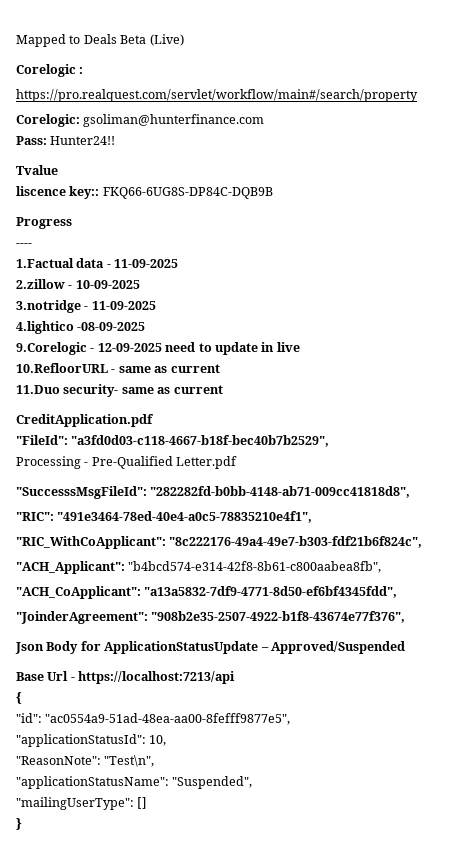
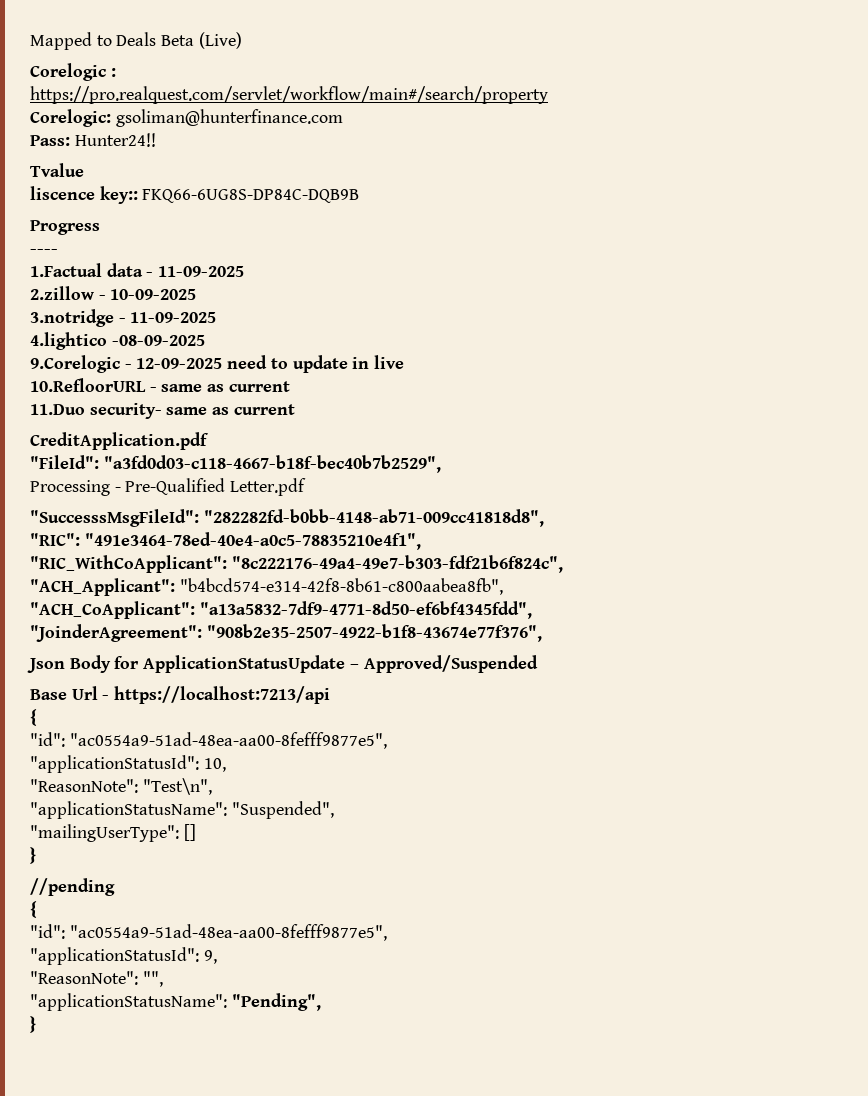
(22, 824) none -> [30,878,115,896] [30,901,37,918] [30,924,387,941] [30,947,217,965] [30,971,163,987] [30,993,321,1011] [30,1016,36,1033] // //pending // { // "id": "ac0554a9-51ad-48ea-aa00-8fefff9877e5", // "applicationStatusId": 9, // "ReasonNote": "", // "applicationStatusName": "Pending", // }

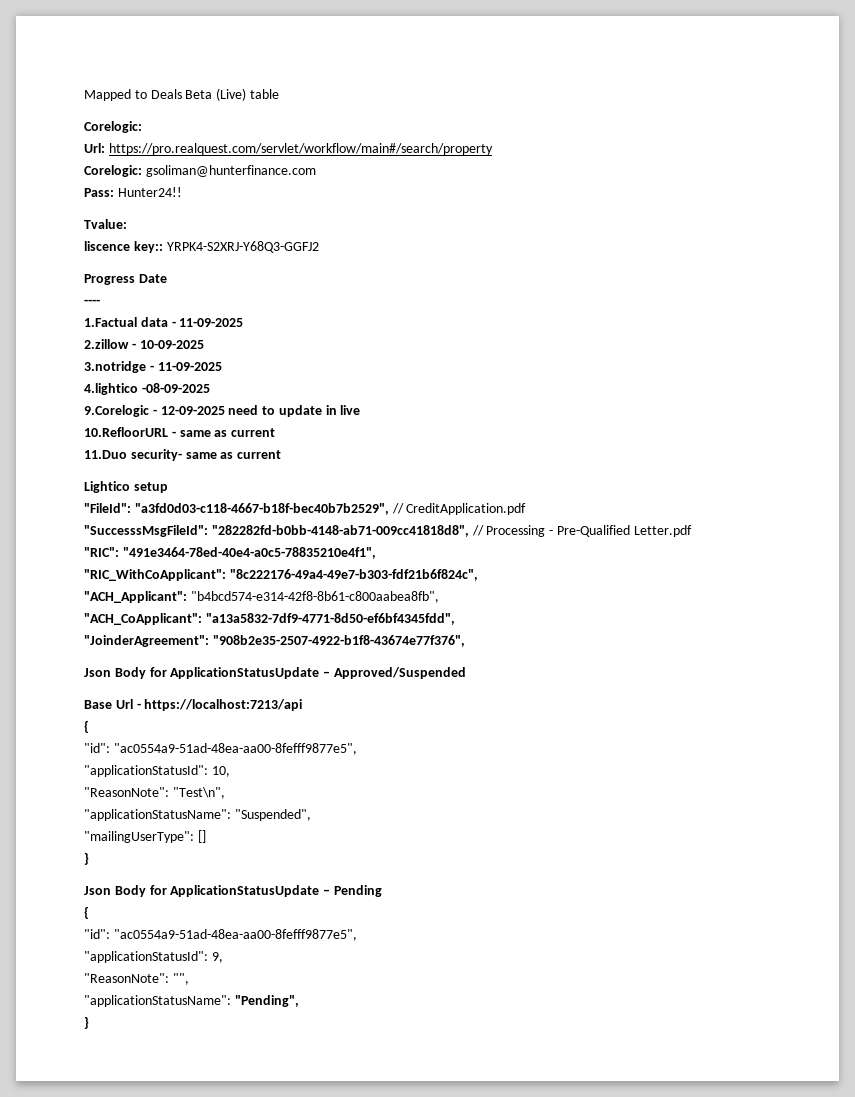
[30,63,116,81] // Corelogic : // -> [249,89,279,99] [84,121,142,133] [84,143,105,153] table // Corelogic: // Url:
[30,163,84,177] Tvalue -> [84,219,127,229] Tvalue:
[142,189,360,203] FKQ66-6UG8S-DP84C-DQB9B -> [166,241,319,253] YRPK4-S2XRJ-Y68Q3-GGFJ2
(100, 227) none -> [138,274,167,283] Date
[30,432,209,450] CreditApplication.pdf -> [84,481,168,493] Lightico setup
(441, 464) // -> [391,503,527,515] [84,525,484,537] // CreditApplication.pdf // "SuccesssMsgFileId": "282282fd-b0bb-4148-ab71-009cc41818d8", //
[30,509,544,527] // "SuccesssMsgFileId": "282282fd-b0bb-4148-ab71-009cc41818d8", -> (692, 531) none
[30,878,115,896] //pending -> [84,885,382,897] Json Body for ApplicationStatusUpdate – Pending

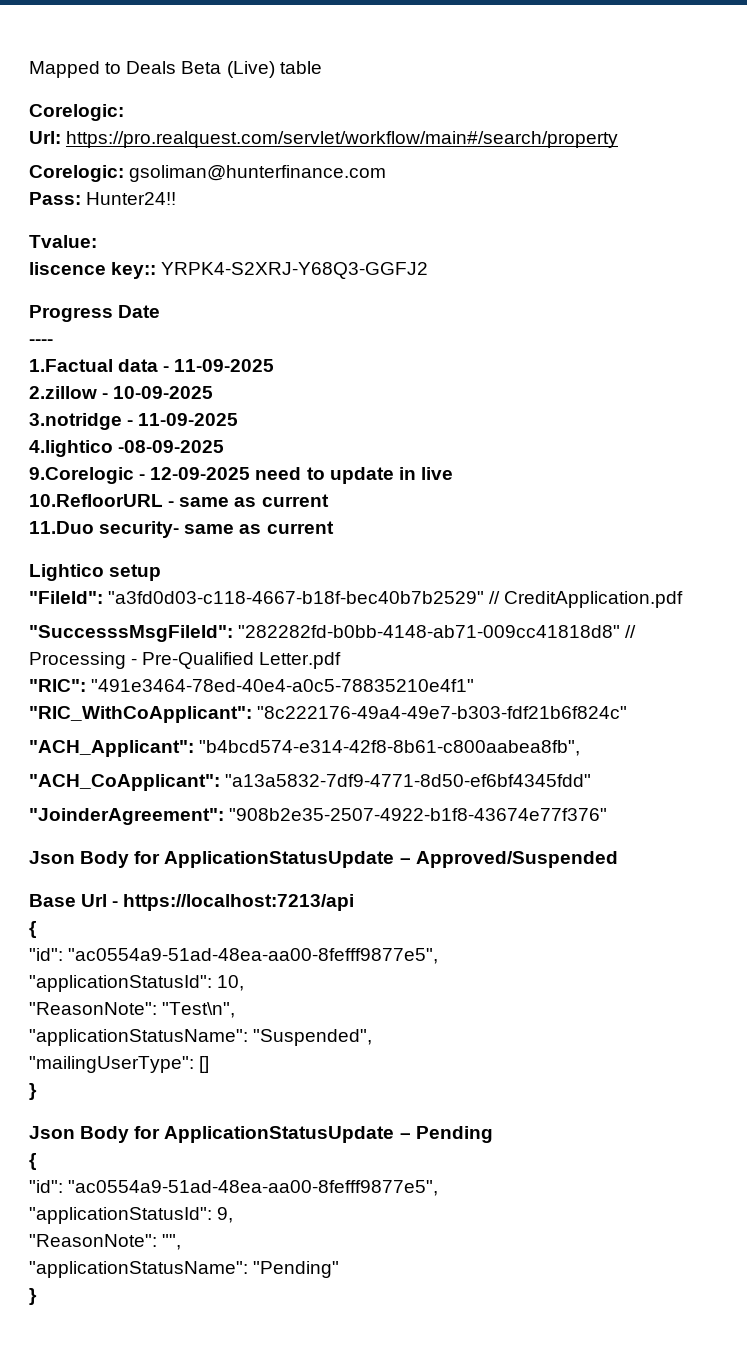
[134,503,389,515] "a3fd0d03-c118-4667-b18f-bec40b7b2529", -> [108,591,485,604] "a3fd0d03-c118-4667-b18f-bec40b7b2529"
[211,525,469,537] "282282fd-b0bb-4148-ab71-009cc41818d8", -> [238,625,621,638] "282282fd-b0bb-4148-ab71-009cc41818d8"
[122,547,376,559] "491e3464-78ed-40e4-a0c5-78835210e4f1", -> [91,679,475,692] "491e3464-78ed-40e4-a0c5-78835210e4f1"
[229,569,478,581] "8c222176-49a4-49e7-b303-fdf21b6f824c", -> [257,706,628,719] "8c222176-49a4-49e7-b303-fdf21b6f824c"
[205,613,455,625] "a13a5832-7df9-4771-8d50-ef6bf4345fdd", -> [225,774,592,787] "a13a5832-7df9-4771-8d50-ef6bf4345fdd"
[212,635,465,647] "908b2e35-2507-4922-b1f8-43674e77f376", -> [229,808,608,821] "908b2e35-2507-4922-b1f8-43674e77f376"
[234,995,299,1007] "Pending", -> [253,1261,340,1278] "Pending"

